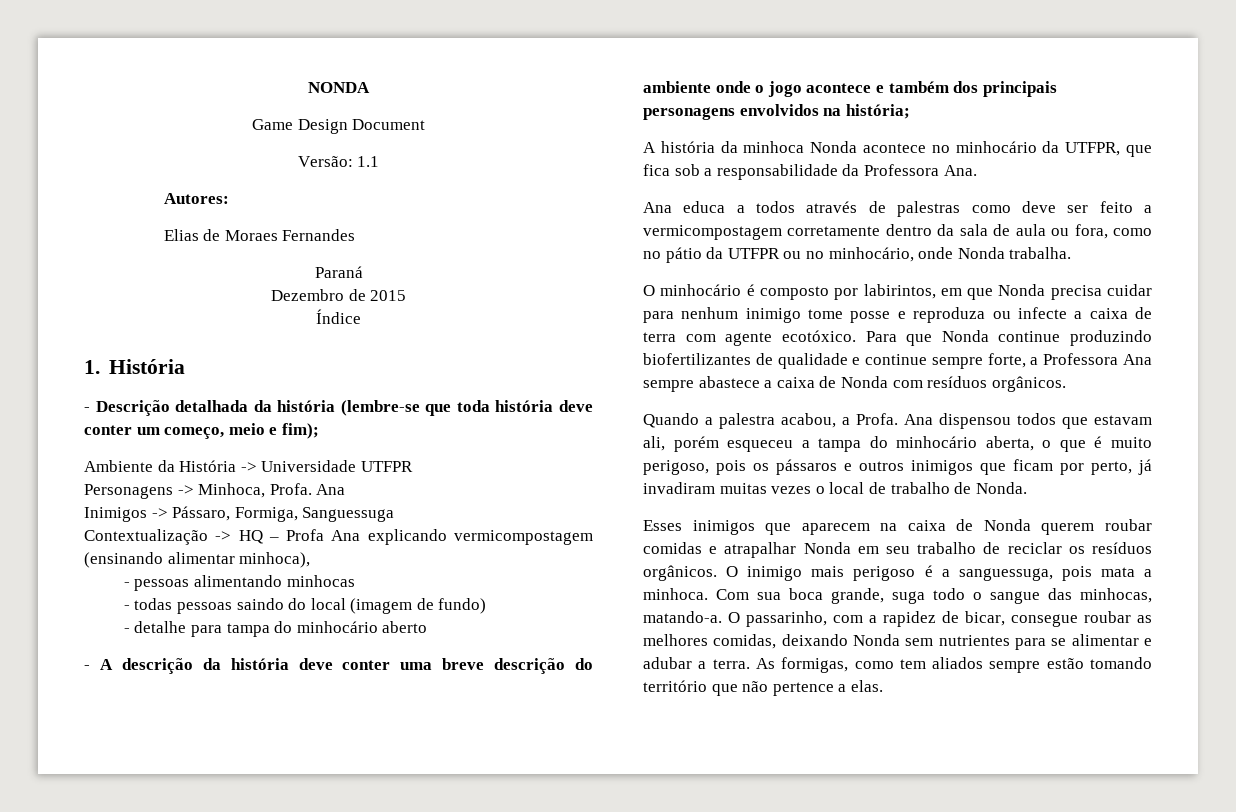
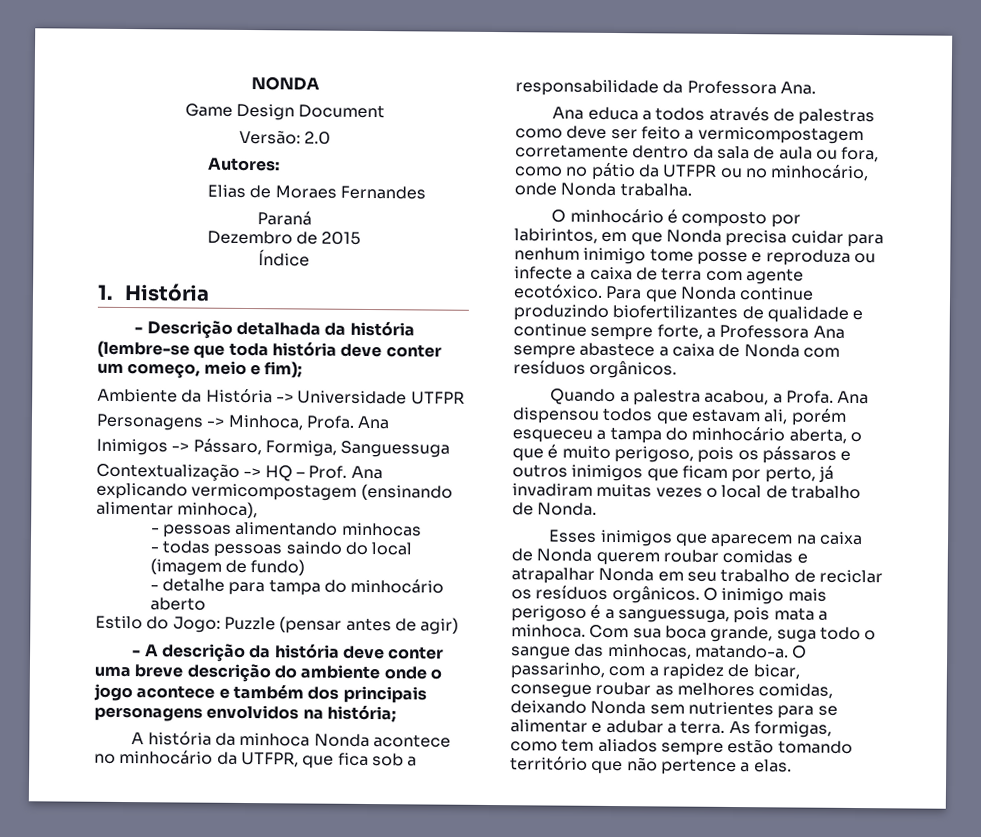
[357,156,380,167] 1.1 -> [304,131,332,145] 2.0
[286,529,325,541] Profa -> [308,465,348,479] Prof.
(428, 627) none -> [95,615,460,635] // Estilo do Jogo: Puzzle (pensar antes de agir)

